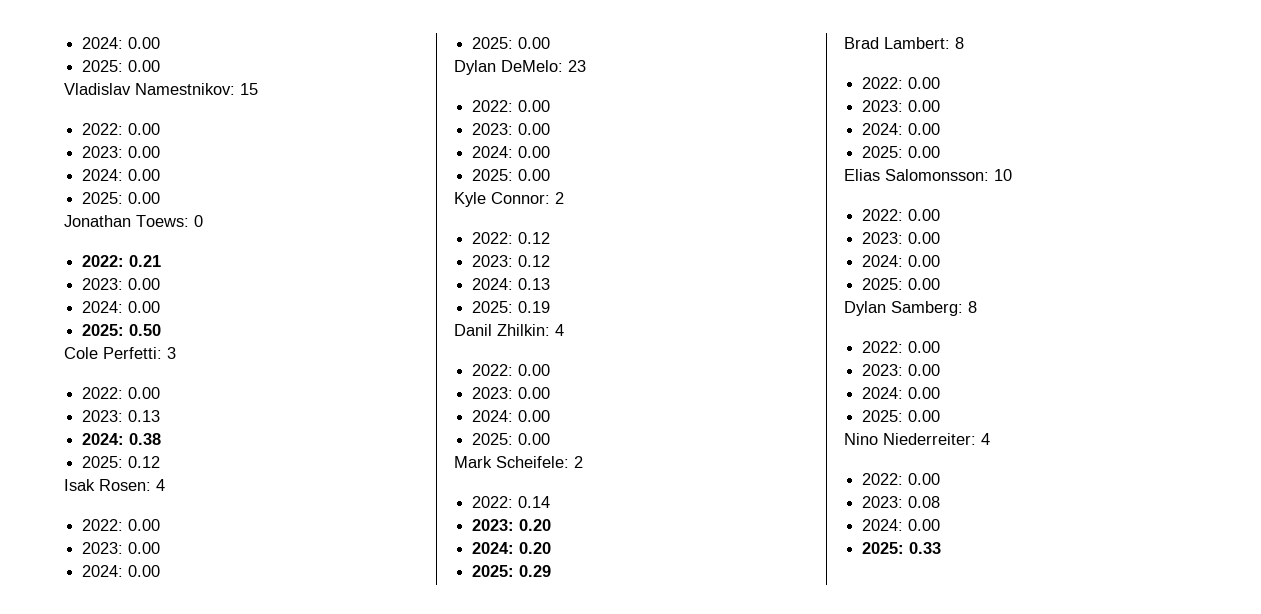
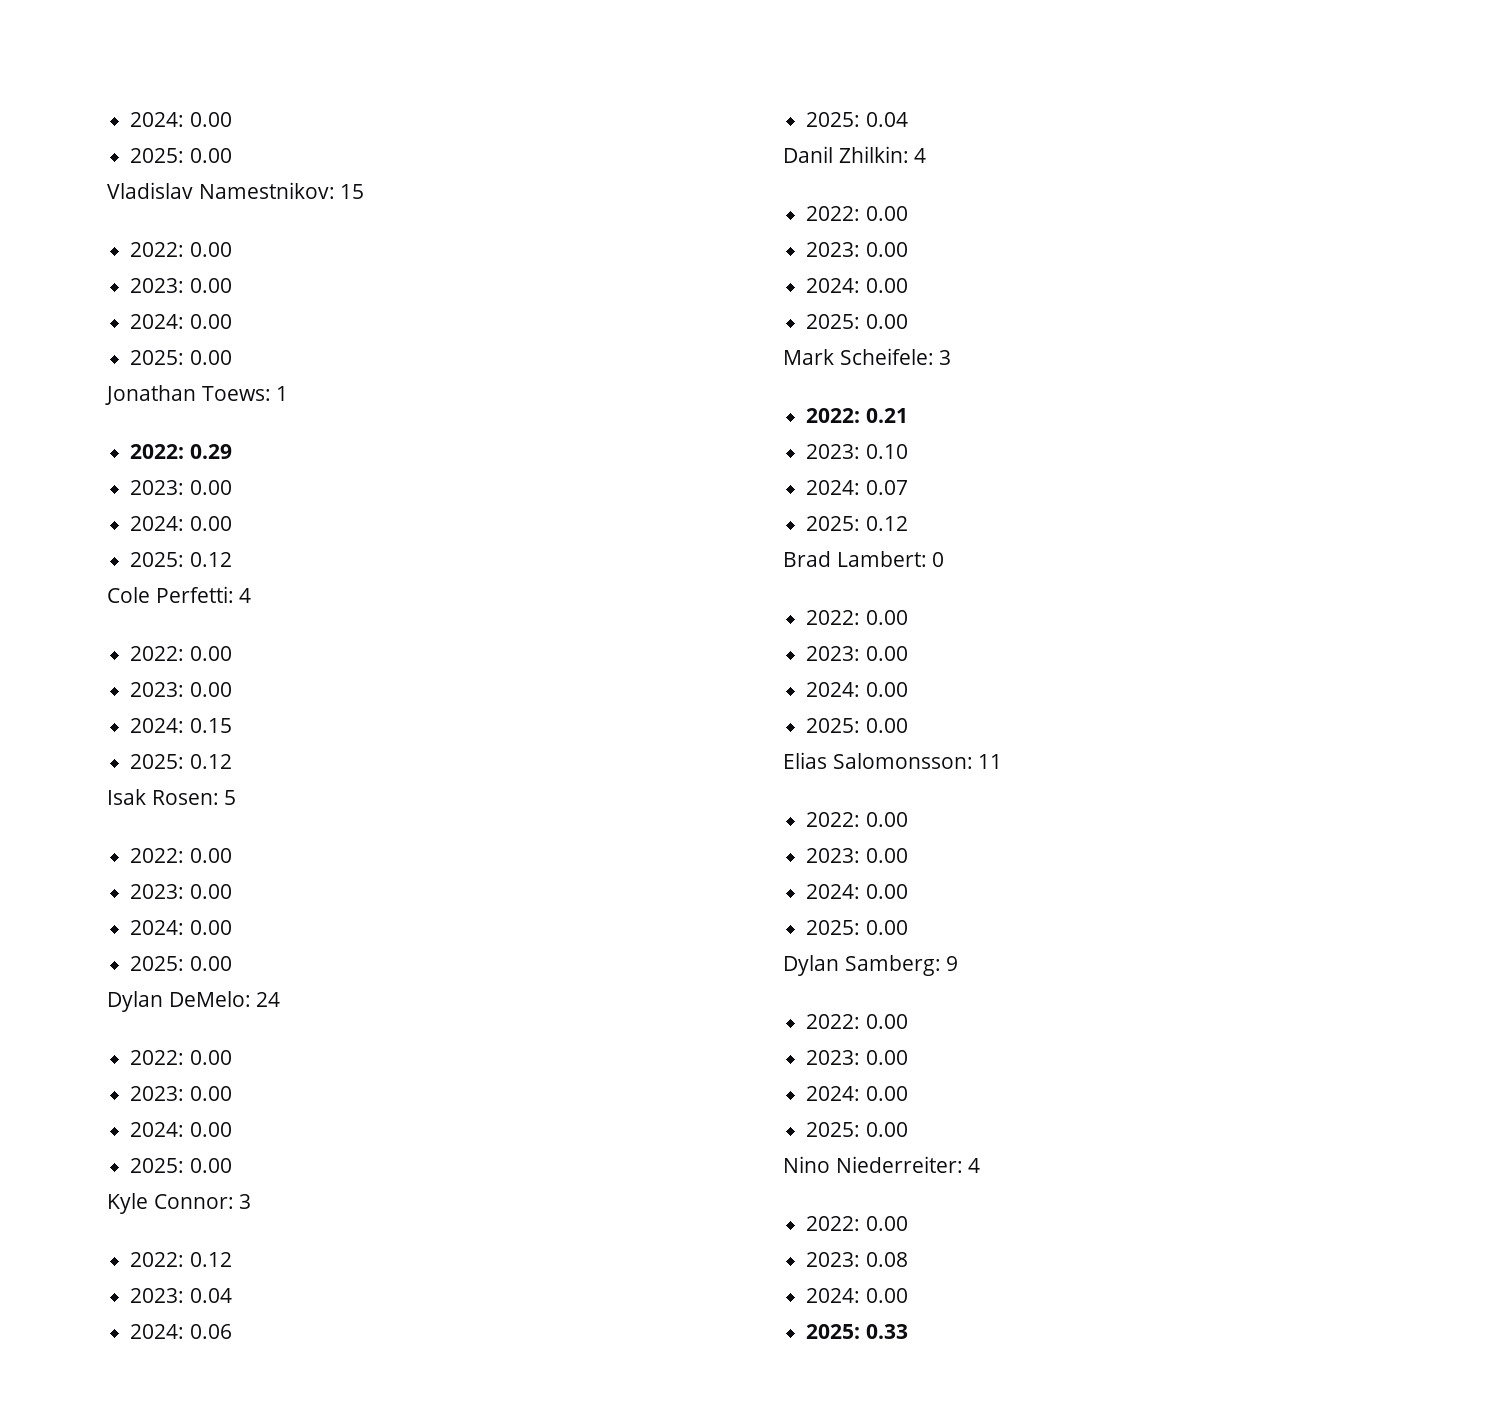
[194,215,203,227] [82,255,162,267] [82,278,161,290] [82,301,161,313] [82,324,162,336] 0 // 2022: 0.21 // 2023: 0.00 // 2024: 0.00 // 2025: 0.50 -> [276,386,289,401] [130,444,232,459] [130,480,232,495] [130,516,232,531] [130,552,232,567] 1 // 2022: 0.29 // 2023: 0.00 // 2024: 0.00 // 2025: 0.12
[167,347,176,359] [82,387,161,399] [82,410,161,422] [82,433,162,445] 3 // 2022: 0.00 // 2023: 0.13 // 2024: 0.38 -> [239,588,252,603] [130,646,232,661] [130,682,232,697] [130,718,232,733] 4 // 2022: 0.00 // 2023: 0.00 // 2024: 0.15
[156,479,165,491] 4 -> [224,790,237,805] 5
[568,60,586,72] 23 -> [256,992,281,1007] 24
[555,192,564,204] 2 -> [239,1194,252,1209] 3
[518,255,551,267] [472,278,551,290] [472,301,551,313] 0.12 // 2024: 0.13 // 2025: 0.19 -> [189,1288,232,1303] [130,1324,232,1339] [806,112,908,127] 0.04 // 2024: 0.06 // 2025: 0.04
[574,456,583,468] [472,496,551,508] [472,519,552,531] [472,542,552,554] [472,565,552,577] 2 // 2022: 0.14 // 2023: 0.20 // 2024: 0.20 // 2025: 0.29 -> [939,350,952,365] [806,408,908,423] [806,444,908,459] [806,480,908,495] [806,516,908,531] 3 // 2022: 0.21 // 2023: 0.10 // 2024: 0.07 // 2025: 0.12
[955,37,964,49] 8 -> [932,552,945,567] 0
[994,169,1012,181] 10 -> [978,754,1003,769] 11
[968,301,977,313] 8 -> [946,956,959,971] 9

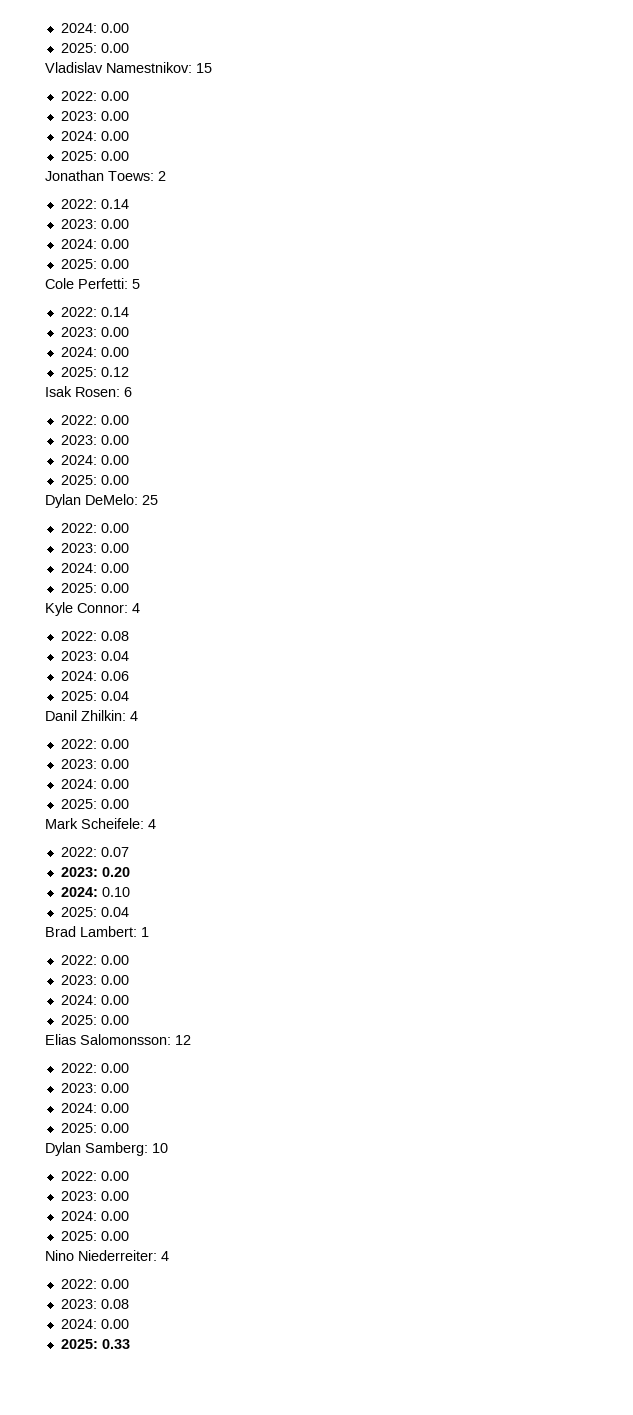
[276,386,289,401] [130,444,232,459] 1 // 2022: 0.29 -> [158,171,166,181] [60,199,129,209] [60,219,129,229] [60,239,129,249] [60,259,129,269] [45,278,140,289] [60,307,129,317] 2 // 2022: 0.14 // 2023: 0.00 // 2024: 0.00 // 2025: 0.00 // Cole Perfetti: 5 // 2022: 0.14
[107,586,252,603] [130,646,232,661] [130,682,232,697] [130,718,232,733] [130,754,232,769] // Cole Perfetti: 4 // 2022: 0.00 // 2023: 0.00 // 2024: 0.15 // 2025: 0.12 -> (129, 372) none
[224,790,237,805] 5 -> [124,387,132,397] 6
[256,992,281,1007] 24 -> [142,495,158,505] 25
[239,1194,252,1209] [130,1252,232,1267] 3 // 2022: 0.12 -> [132,603,140,613] [60,631,129,641] 4 // 2022: 0.08
[939,350,952,365] [806,408,908,423] [806,444,861,459] 3 // 2022: 0.21 // 2023: -> [148,819,156,829] [60,847,129,857] [60,867,130,877] [60,887,98,897] 4 // 2022: 0.07 // 2023: 0.20 // 2024:
[806,480,908,495] [806,516,908,531] // 2024: 0.07 // 2025: 0.12 -> [60,907,129,917] // 2025: 0.04
[932,552,945,567] 0 -> [141,927,149,937] 1
[978,754,1003,769] 11 -> [175,1035,191,1045] 12
[946,956,959,971] 9 -> [152,1143,168,1153] 10

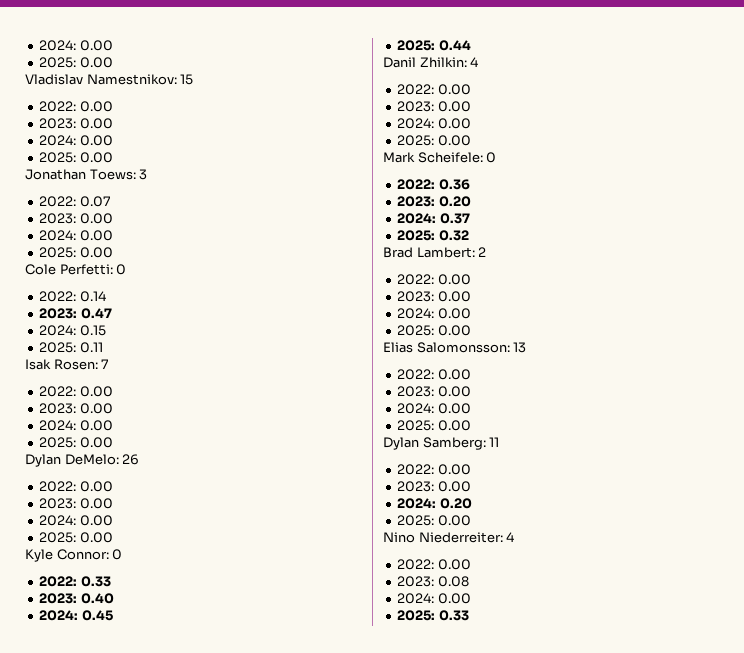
[158,171,166,181] [60,199,129,209] 2 // 2022: 0.14 -> [139,169,148,180] [39,196,110,207] 3 // 2022: 0.07
[132,279,140,289] [60,307,129,317] [60,327,129,337] [60,347,129,357] [60,367,129,377] 5 // 2022: 0.14 // 2023: 0.00 // 2024: 0.00 // 2025: 0.12 -> [116,264,127,275] [39,291,106,302] [39,308,112,319] [39,325,106,336] [39,342,103,353] 0 // 2022: 0.14 // 2023: 0.47 // 2024: 0.15 // 2025: 0.11
[124,387,132,397] 6 -> [101,359,109,369] 7
[142,495,158,505] 25 -> [122,454,140,465] 26
[132,603,140,613] [60,631,129,641] [60,651,129,661] [60,671,129,681] [60,691,129,701] 4 // 2022: 0.08 // 2023: 0.04 // 2024: 0.06 // 2025: 0.04 -> [112,549,123,560] [39,576,111,587] [39,593,114,604] [39,610,113,621] [397,40,471,51] 0 // 2022: 0.33 // 2023: 0.40 // 2024: 0.45 // 2025: 0.44
[148,819,156,829] [60,847,129,857] 4 // 2022: 0.07 -> [486,152,497,163] [397,179,470,190] 0 // 2022: 0.36
[101,887,130,897] [60,907,129,917] 0.10 // 2025: 0.04 -> [439,213,470,224] [397,230,469,241] 0.37 // 2025: 0.32
[141,927,149,937] 1 -> [478,247,487,257] 2
[175,1035,191,1045] 12 -> [513,342,527,353] 13
[152,1143,168,1153] [60,1171,129,1181] [60,1191,129,1201] [60,1211,129,1221] 10 // 2022: 0.00 // 2023: 0.00 // 2024: 0.00 -> [489,437,500,447] [397,464,471,475] [397,481,471,492] [397,498,472,509] 11 // 2022: 0.00 // 2023: 0.00 // 2024: 0.20

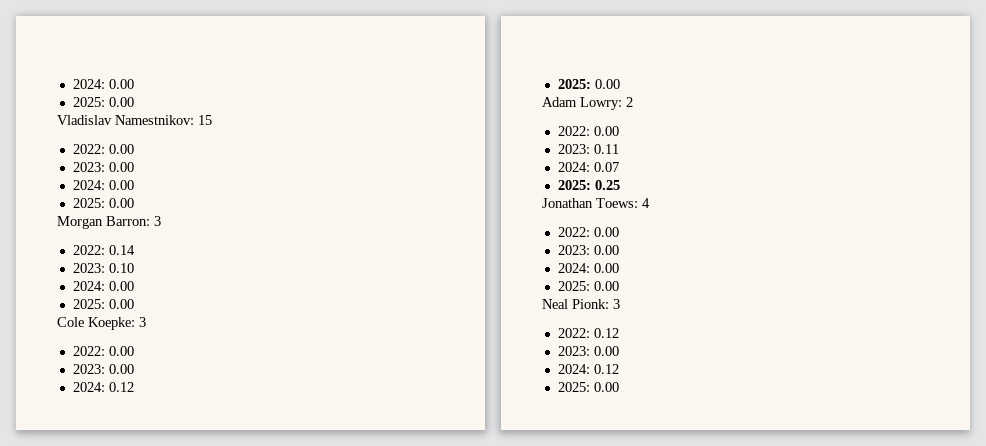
[25,169,148,180] [39,196,110,207] [39,213,113,224] Jonathan Toews: 3 // 2022: 0.07 // 2023: 0.00 -> [57,216,161,229] [72,245,135,255] [72,263,134,273] Morgan Barron: 3 // 2022: 0.14 // 2023: 0.10
[59,264,127,275] [39,291,106,302] [39,308,112,319] [39,325,106,336] [39,342,103,353] [25,359,109,370] [39,386,113,397] [39,403,113,414] [39,420,113,431] [39,437,113,448] [25,454,140,467] [39,481,113,492] [39,498,113,509] [39,515,113,526] [39,532,113,543] [25,549,123,562] [39,576,111,587] [39,593,114,604] [39,610,113,621] [397,40,471,51] [383,57,467,68] Perfetti: 0 // 2022: 0.14 // 2023: 0.47 // 2024: 0.15 // 2025: 0.11 // Isak Rosen: 7 // 2022: 0.00 // 2023: 0.00 // 2024: 0.00 // 2025: 0.00 // Dylan DeMelo: 26 // 2022: 0.00 // 2023: 0.00 // 2024: 0.00 // 2025: 0.00 // Kyle Connor: 0 // 2022: 0.33 // 2023: 0.40 // 2024: 0.45 // 2025: 0.44 // Danil Zhilkin: -> [88,317,146,330] [72,346,134,356] [72,364,134,374] [72,382,134,392] [557,79,620,89] [542,97,633,110] [557,126,619,136] [557,144,619,154] [557,162,619,172] [557,180,620,190] [542,198,638,208] Koepke: 3 // 2022: 0.00 // 2023: 0.00 // 2024: 0.12 // 2025: 0.00 // Adam Lowry: 2 // 2022: 0.00 // 2023: 0.11 // 2024: 0.07 // 2025: 0.25 // Jonathan Toews:
[383,152,497,163] [397,179,470,190] [397,196,471,207] [397,213,470,224] [397,230,469,241] [383,247,487,258] [397,274,471,285] [397,291,471,302] [397,308,471,319] [397,325,471,336] [383,342,527,353] [397,369,471,380] [397,386,471,397] [397,403,471,414] [397,420,471,431] [383,437,500,450] [397,464,471,475] [397,481,471,492] [397,498,472,509] [397,515,471,526] [383,532,515,543] [397,559,471,570] [397,576,469,587] [397,593,471,604] [397,610,469,621] Mark Scheifele: 0 // 2022: 0.36 // 2023: 0.20 // 2024: 0.37 // 2025: 0.32 // Brad Lambert: 2 // 2022: 0.00 // 2023: 0.00 // 2024: 0.00 // 2025: 0.00 // Elias Salomonsson: 13 // 2022: 0.00 // 2023: 0.00 // 2024: 0.00 // 2025: 0.00 // Dylan Samberg: 11 // 2022: 0.00 // 2023: 0.00 // 2024: 0.20 // 2025: 0.00 // Nino Niederreiter: 4 // 2022: 0.00 // 2023: 0.08 // 2024: 0.00 // 2025: 0.33 -> [542,299,620,309] [557,328,619,338] [557,346,619,356] [557,364,619,374] [557,382,619,392] Neal Pionk: 3 // 2022: 0.12 // 2023: 0.00 // 2024: 0.12 // 2025: 0.00

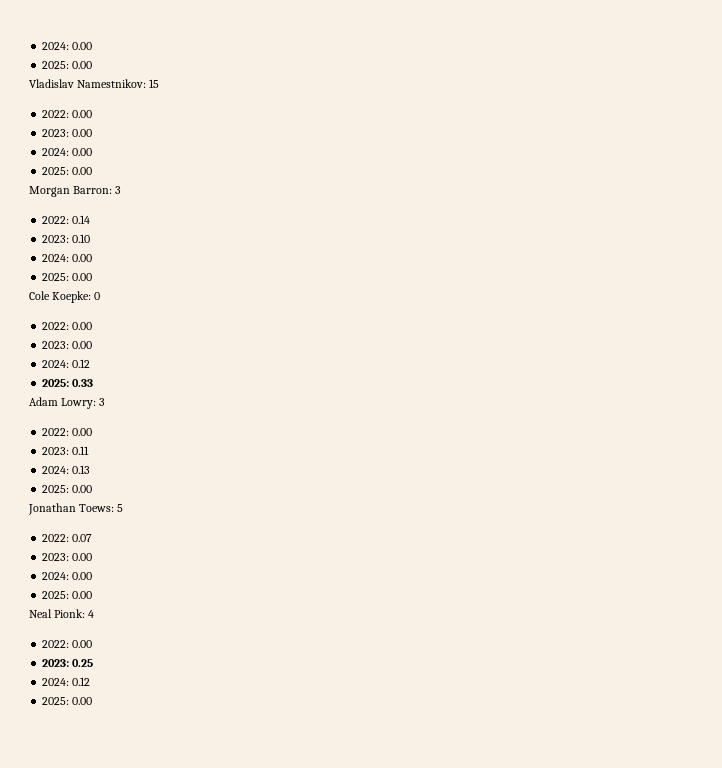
[139,317,146,327] 3 -> [94,292,101,300] 0
[594,79,620,89] 0.00 -> [72,379,94,387] 0.33
[626,97,633,107] 2 -> [99,398,106,406] 3
[593,162,619,172] [557,180,620,190] 0.07 // 2025: 0.25 -> [72,465,91,474] [42,485,93,493] 0.13 // 2025: 0.00
[642,198,650,208] [557,227,619,237] 4 // 2022: 0.00 -> [117,504,124,512] [42,534,93,542] 5 // 2022: 0.07
[613,299,620,309] [557,328,619,338] [557,346,619,356] 3 // 2022: 0.12 // 2023: 0.00 -> [88,610,95,618] [42,640,93,648] [42,659,94,667] 4 // 2022: 0.00 // 2023: 0.25

